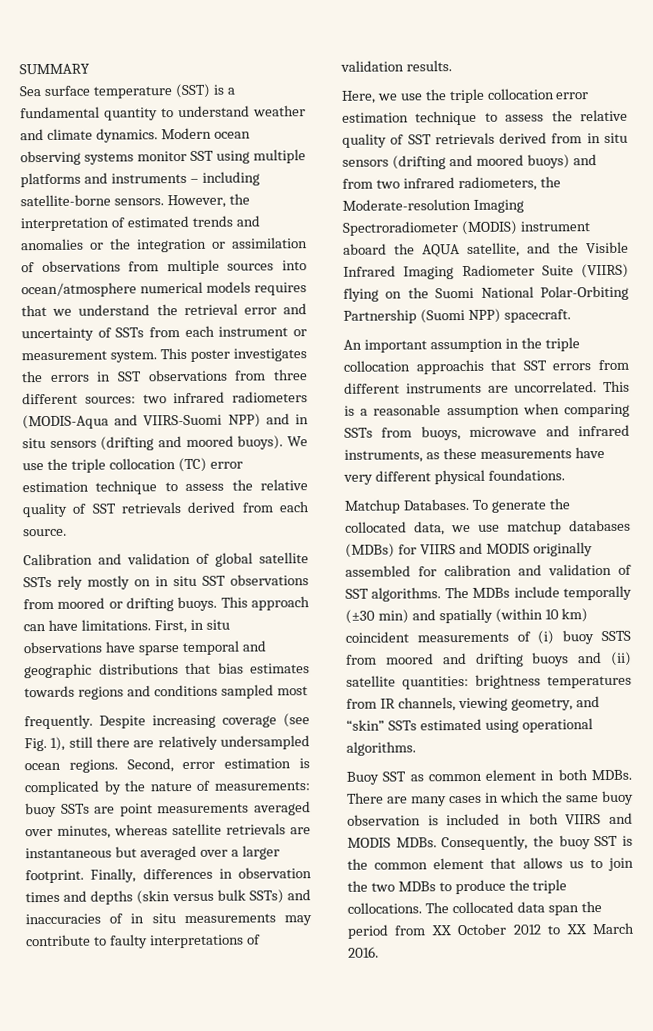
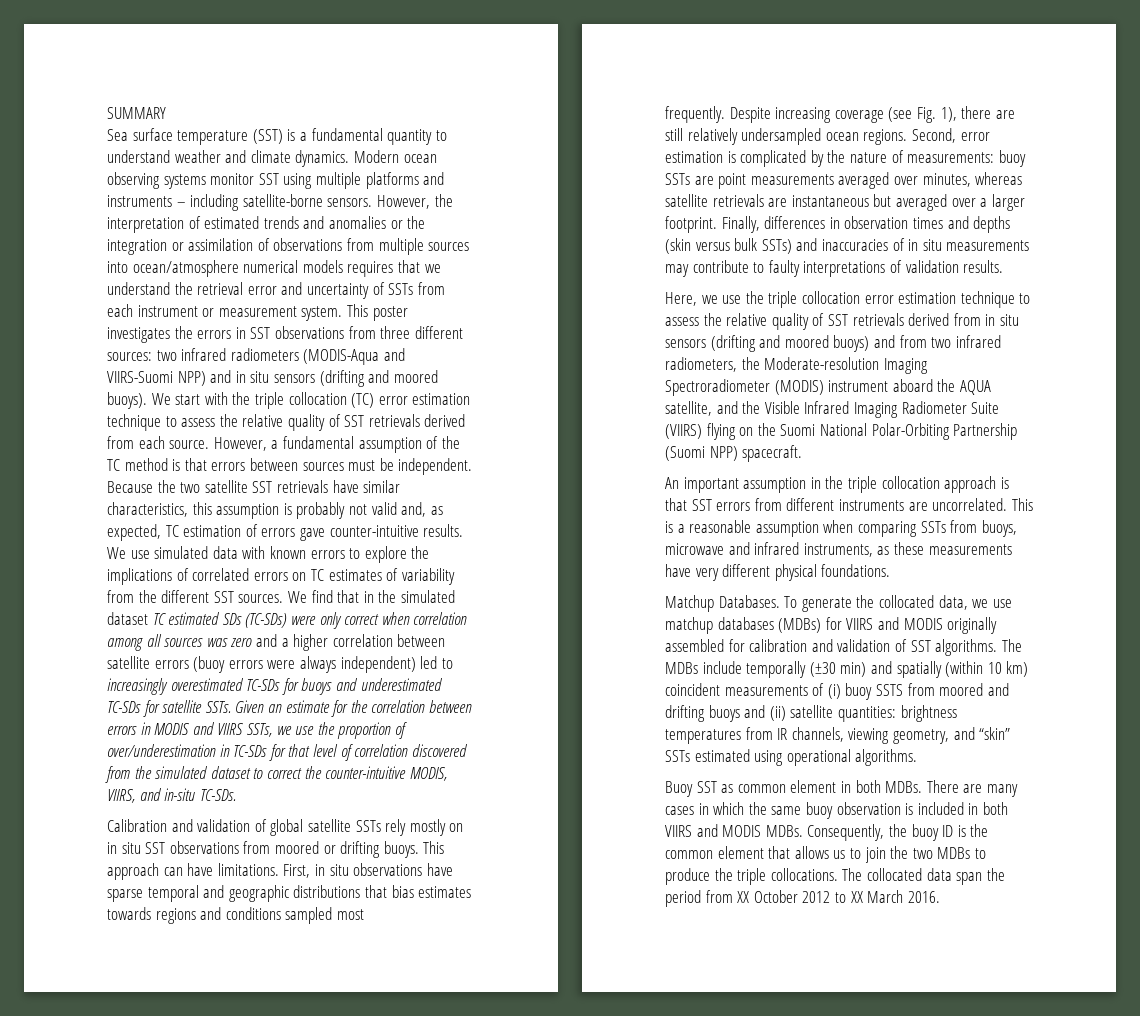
[22,463,44,471] use -> [175,392,228,405] start with
(67, 532) none -> [213,436,460,453] [107,458,473,475] [107,480,401,493] [107,502,443,519] [107,524,464,541] [107,546,430,563] [107,568,455,585] [107,590,455,603] [107,612,468,629] [107,634,446,651] [107,656,453,673] [107,678,442,695] [107,700,472,717] [107,722,407,739] [107,744,467,761] [105,766,447,783] [107,788,236,803] However, a fundamental assumption of the TC method is that errors between sources must be independent. Because the two satellite SST retrievals have similar characteristics, this assumption is probably not valid and, as expected, TC estimation of errors gave counter-intuitive results. We use simulated data with known errors to explore the implications of correlated errors on TC estimates of variability from the different SST sources. We find that in the simulated dataset TC estimated SDs (TC-SDs) were only correct when correlation among all sources was zero and a higher correlation between satellite errors (buoy errors were always independent) led to increasingly overestimated TC-SDs for buoys and underestimated TC-SDs for satellite SSTs. Given an estimate for the correlation between errors in MODIS and VIIRS SSTs, we use the proportion of over/underestimation in TC-SDs for that level of correlation discovered from the simulated dataset to correct the counter-intuitive MODIS, VIIRS, and in-situ TC-SDs.
[68,736,93,748] still -> (957, 114) none
(155, 744) none -> [665,128,683,141] still
[415,359,484,375] approachis -> [944,476,1009,493] approach is
[594,835,619,847] SST -> [942,825,954,837] ID

